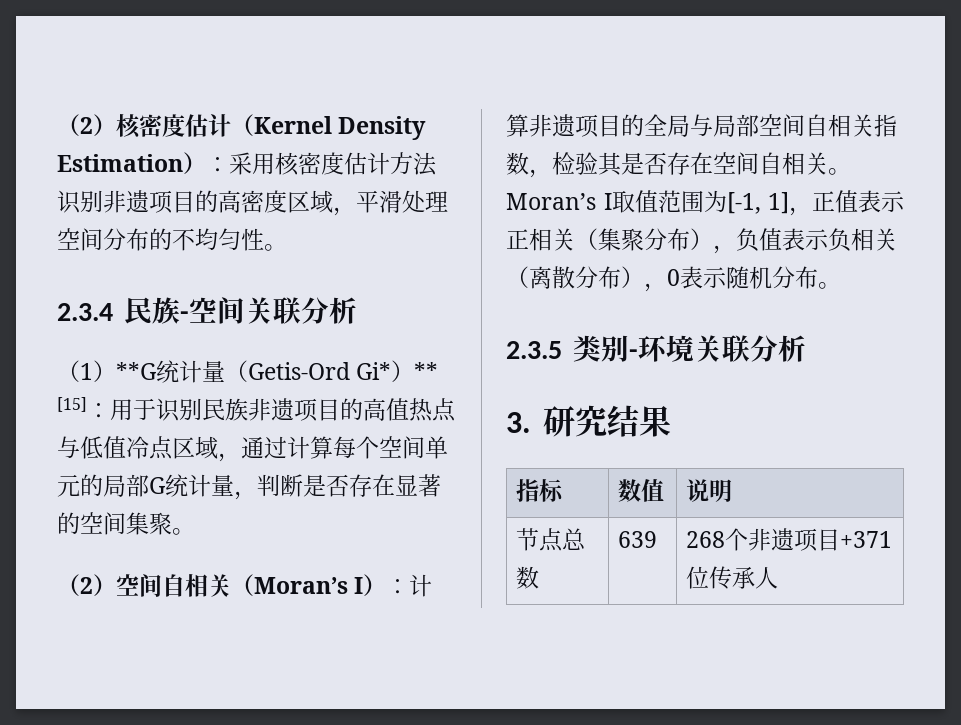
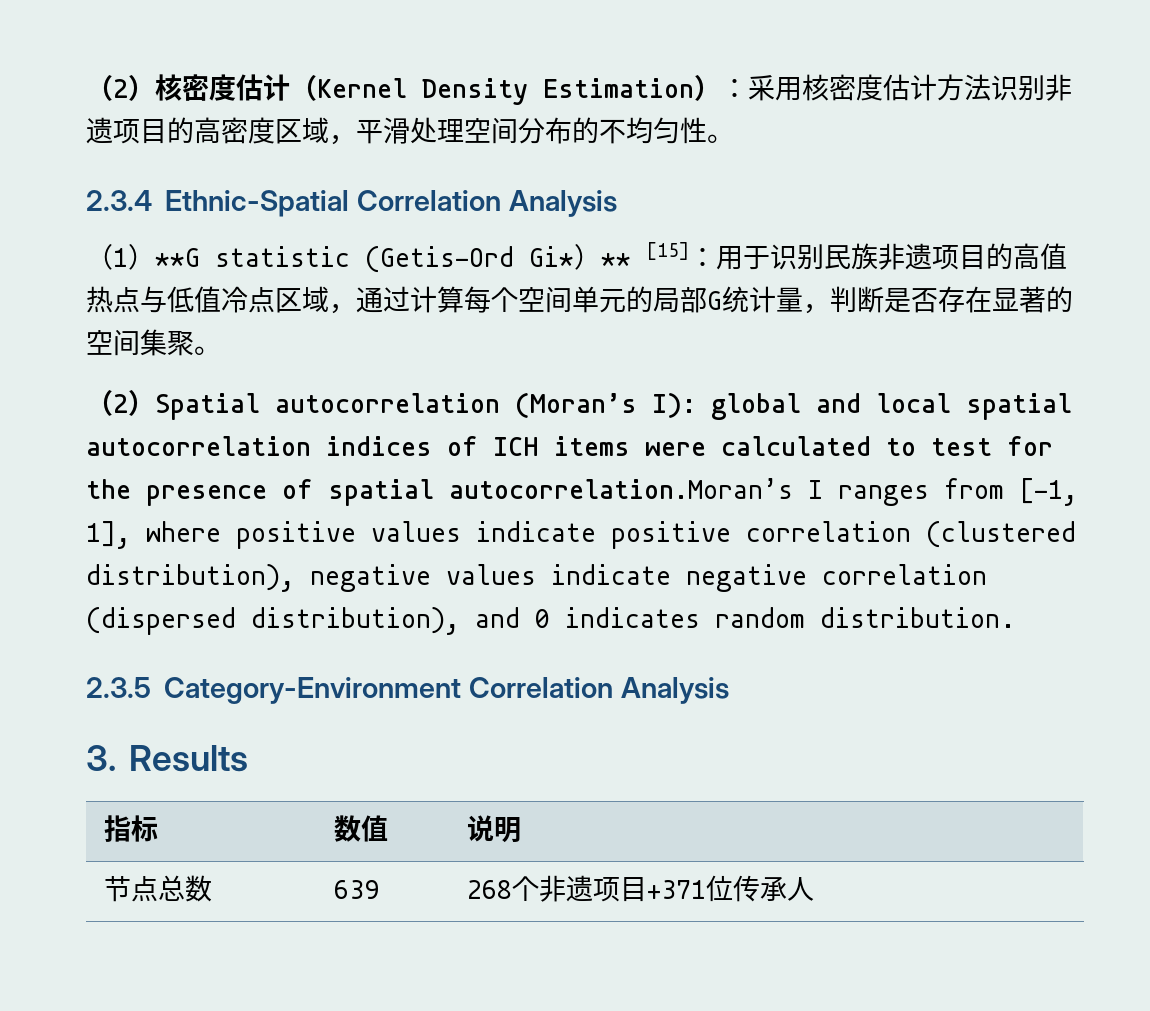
[124,297,358,324] 民族-空间关联分析 -> [165,190,617,217] Ethnic-Spatial Correlation Analysis
[156,360,350,383] 统计量（Getis-Ord -> [215,246,514,273] statistic (Getis-Ord
[116,574,433,597] [506,114,897,138] [506,152,851,178] [506,190,905,216] [506,228,897,254] [506,266,841,292] [506,335,807,362] 空间自相关（Moran’s I）：计算非遗项目的全局与局部空间自相关指数，检验其是否存在空间自相关。Moran’s I取值范围为[-1, 1]，正值表示正相关（集聚分布），负值表示负相关（离散分布），0表示随机分布。 // 2.3.5类别-环境关联分析 -> [155,393,1072,420] [86,436,1053,456] [86,478,1078,506] [86,521,1076,549] [86,564,987,592] [86,607,1016,635] [86,677,729,704] Spatial autocorrelation (Moran’s I): global and local spatial autocorrelation indices of ICH items were calculated to test for the presence of spatial autocorrelation.Moran’s I ranges from [-1, 1], where positive values indicate positive correlation (clustered distribution), negative values indicate negative correlation (dispersed distribution), and 0 indicates random distribution. // 2.3.5 Category-Environment Correlation Analysis
[542,405,671,437] 研究结果 -> [129,745,249,772] Results

